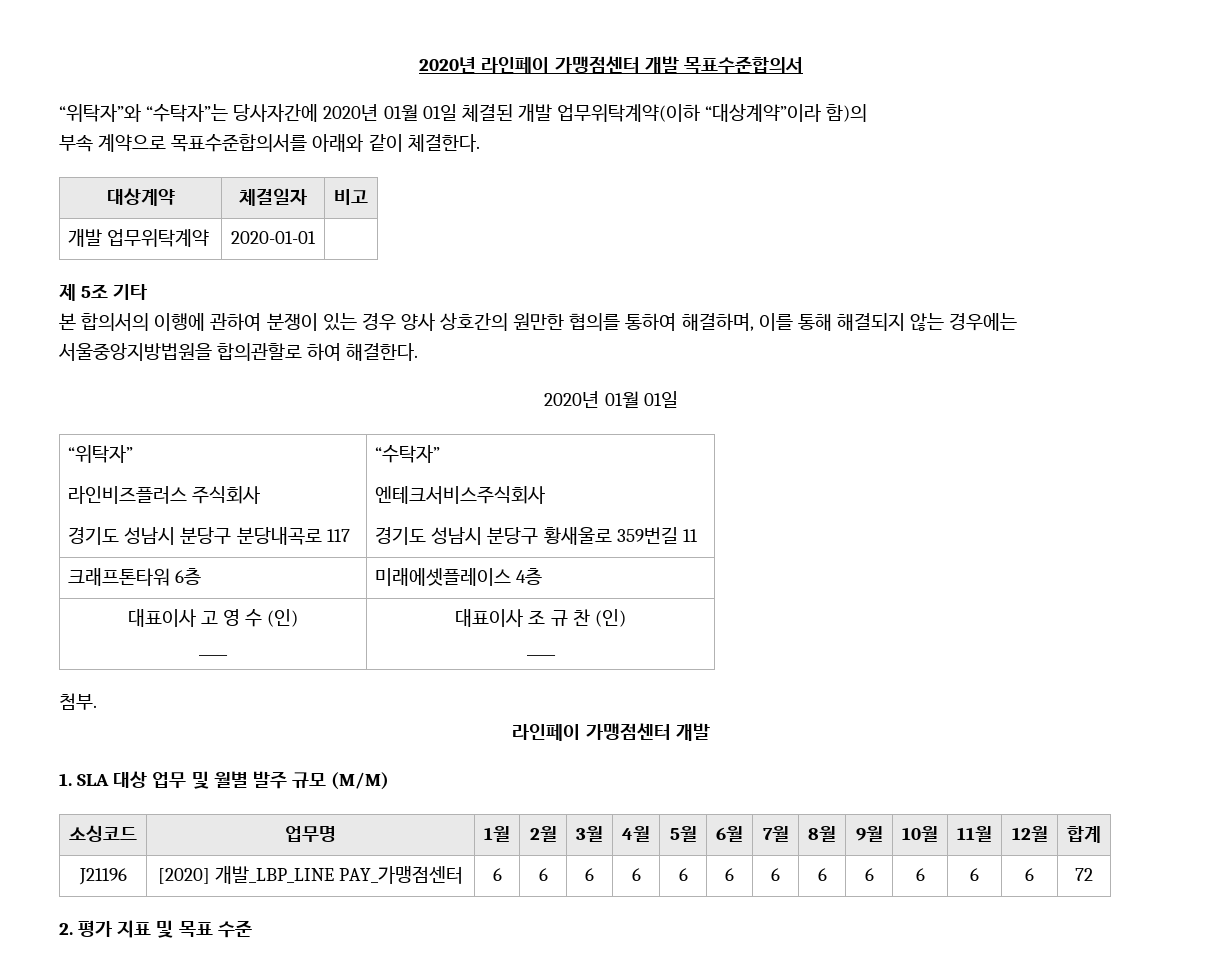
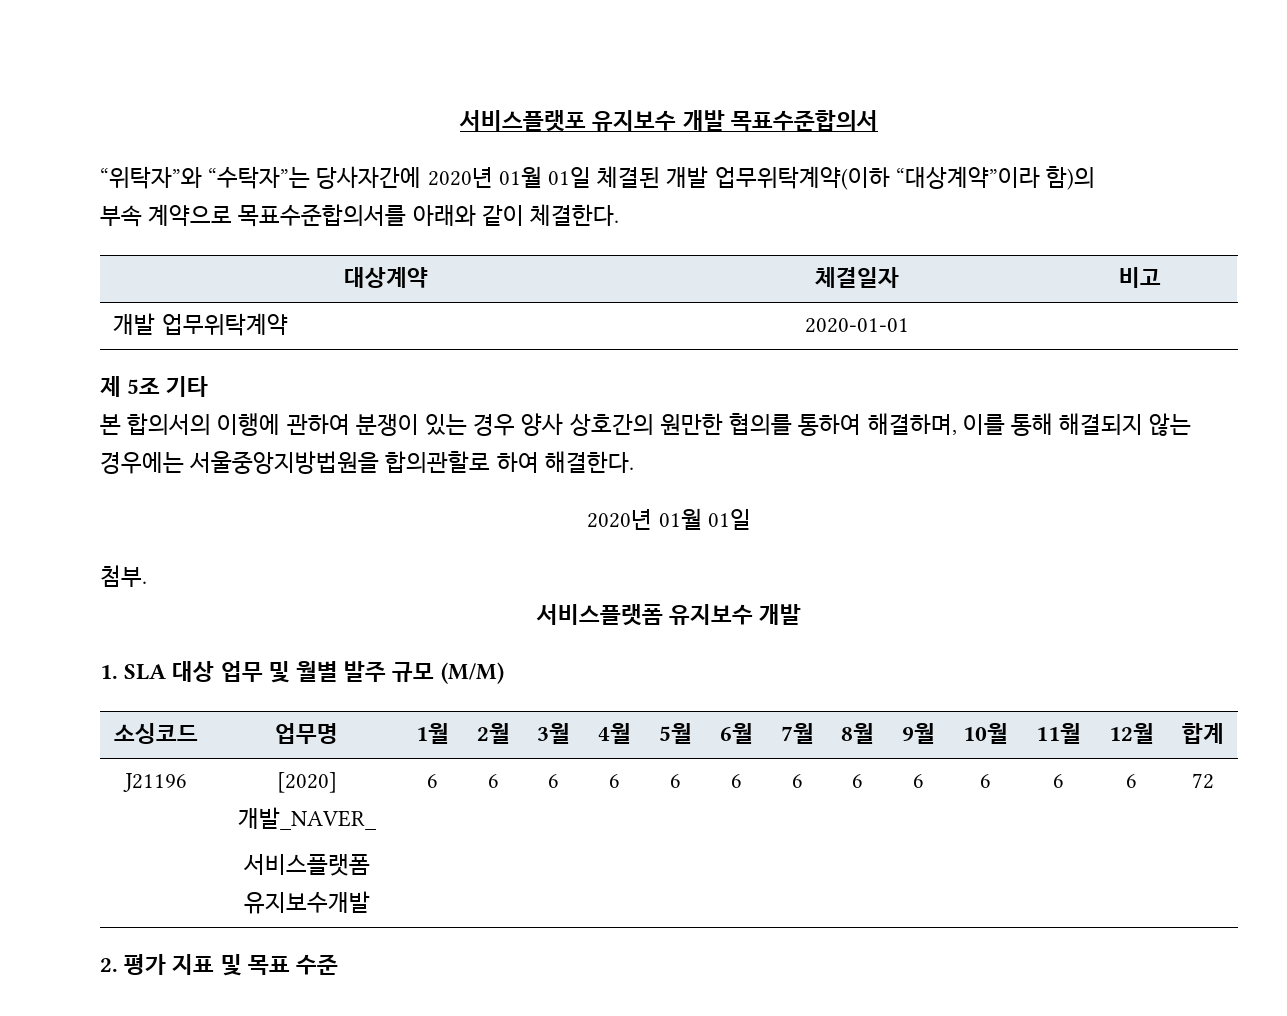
[419,56,640,74] 2020년 라인페이 가맹점센터 -> [459,110,677,132] 서비스플랫포 유지보수
[68,445,134,463] [68,486,261,504] [68,527,350,545] [375,445,441,463] [375,486,546,504] [375,527,698,545] [68,568,202,586] [375,568,543,586] [127,609,299,627] [199,654,228,656] [455,609,626,627] [526,654,556,656] // “위탁자” // 라인비즈플러스 주식회사 // 경기도 성남시 분당구 분당내곡로 117 | “수탁자” // 엔테크서비스주식회사 // 경기도 성남시 분당구 황새울로 359번길 11 // 크래프톤타워 6층 | 미래에셋플레이스 4층 // 대표이사 고 영 수 (인) // ____ | 대표이사 조 규 찬 (인) // ____ -> (751, 519) none
[512,723,671,741] 라인페이 가맹점센터 -> [535,604,753,626] 서비스플랫폼 유지보수
[215,866,464,884] 개발_LBP_LINE PAY_가맹점센터 -> [237,807,377,830] [242,854,370,876] [243,891,370,914] 개발_NAVER_ // 서비스플랫폼 유지보수개발

